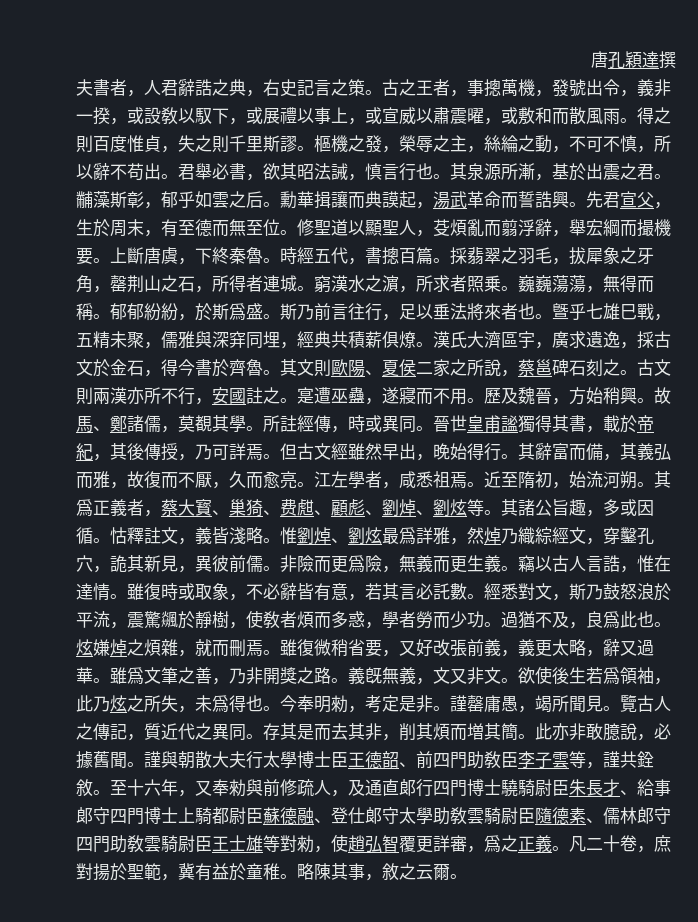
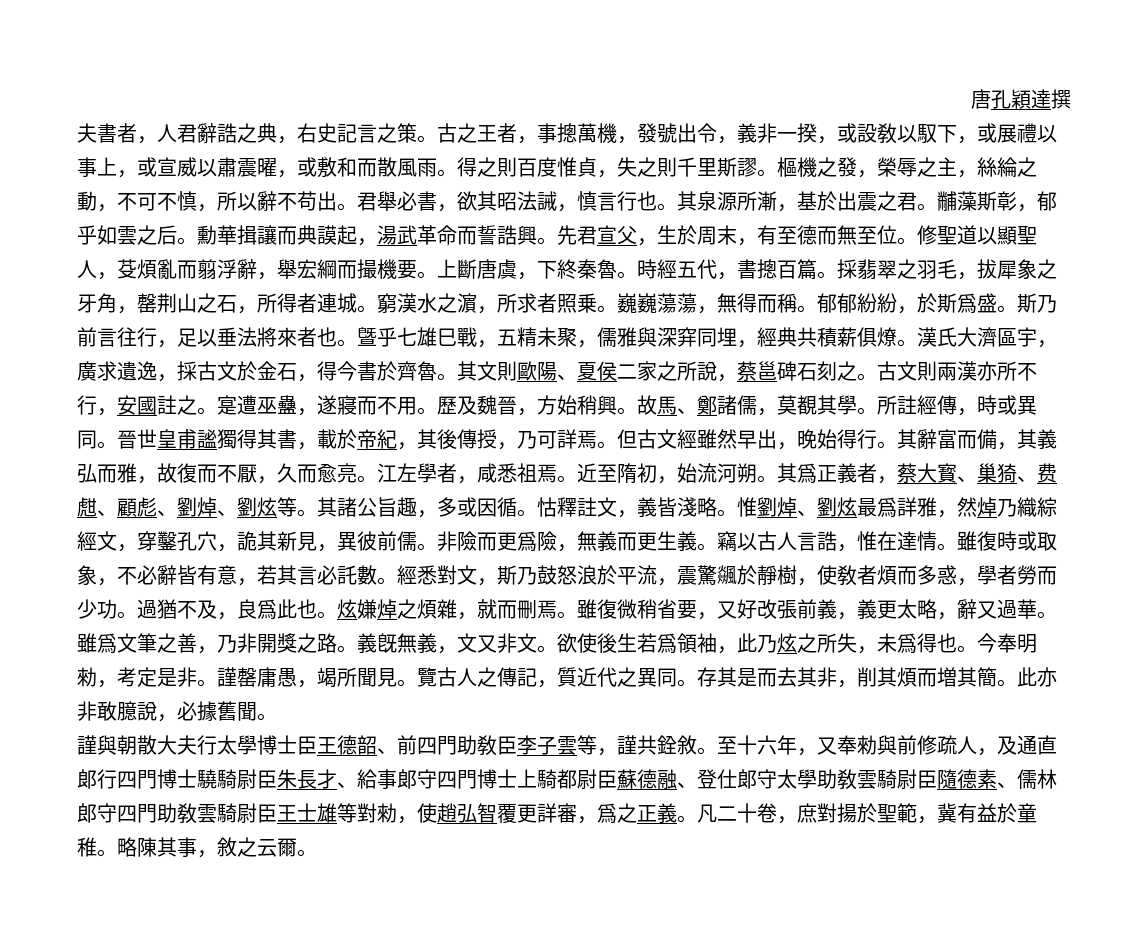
(144, 764) none -> (277, 717) //

